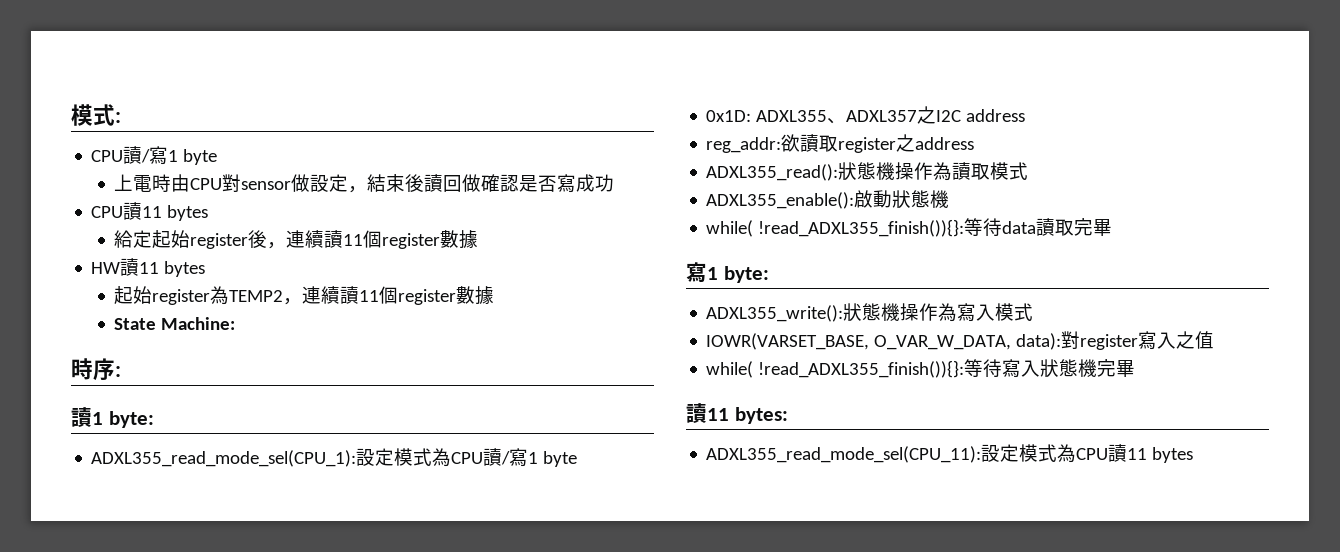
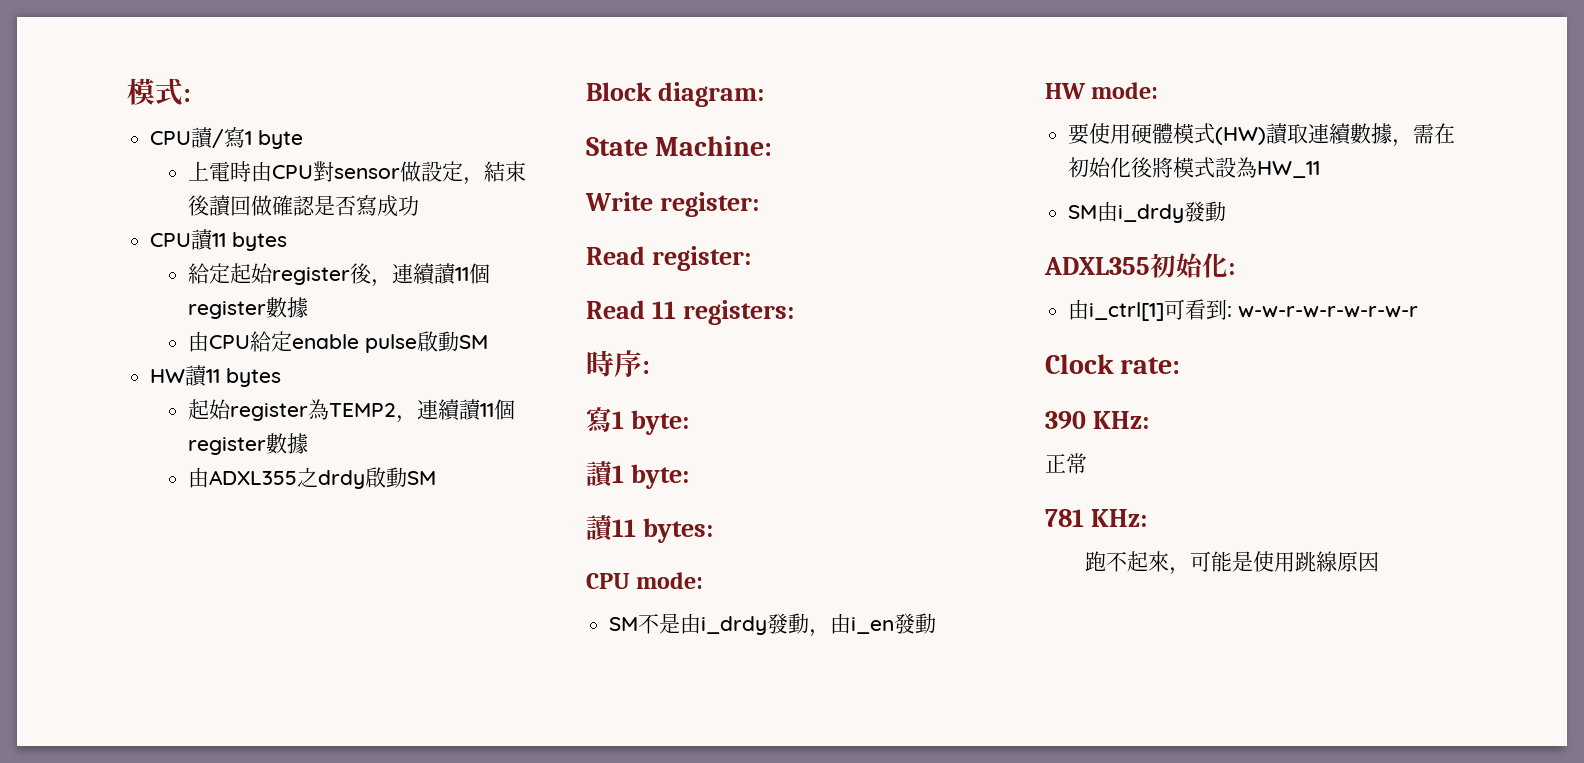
(479, 239) none -> [188,331,489,353] // 由CPU給定enable pulse啟動SM
[114,317,236,330] [71,358,121,381] [71,407,154,428] [91,448,578,467] [706,106,1026,124] [706,134,975,153] [706,162,1029,181] [706,190,950,209] [706,218,1113,237] [686,262,769,283] [706,303,1034,322] [706,331,1215,350] [706,359,1136,378] [686,403,788,424] [706,444,1194,463] State Machine: // 時序: // 讀1 byte: // ADXL355_read_mode_sel(CPU_1):設定模式為CPU讀/寫1 byte // 0x1D: ADXL355、ADXL357之I2C address // reg_addr:欲讀取register之address // ADXL355_read():狀態機操作為讀取模式 // ADXL355_enable():啟動狀態機 // while( !read_ADXL355_finish()){}:等待data讀取完畢 // 寫1 byte: // ADXL355_write():狀態機操作為寫入模式 // IOWR(VARSET_BASE, O_VAR_W_DATA, data):對register寫入之值 // while( !read_ADXL355_finish()){}:等待寫入狀態機完畢 // 讀11 bytes: // ADXL355_read_mode_sel(CPU_11):設定模式為CPU讀11 bytes -> [188,467,437,489] [586,82,764,107] [586,136,773,156] [585,192,759,217] [586,246,751,271] [586,300,794,325] [586,350,650,377] [586,407,689,435] [586,461,689,489] [586,515,713,543] [586,572,704,589] [609,613,937,637] [1045,82,1159,99] [1068,123,1456,147] [1068,157,1321,178] [1068,201,1227,223] [1044,253,1235,278] [1068,299,1419,321] [1045,354,1181,374] [1045,411,1149,429] [1045,453,1087,474] [1045,509,1147,527] [1084,551,1379,575] 由ADXL355之drdy啟動SM // Block diagram: // State Machine: // Write register: // Read register: // Read 11 registers: // 時序: // 寫1 byte: // 讀1 byte: // 讀11 bytes: // CPU mode: // SM不是由i_drdy發動，由i_en發動 // HW mode: // 要使用硬體模式(HW)讀取連續數據，需在初始化後將模式設為HW_11 // SM由i_drdy發動 // ADXL355初始化: // 由i_ctrl[1]可看到: w-w-r-w-r-w-r-w-r // Clock rate: // 390 KHz: // 正常 // 781 KHz: // 跑不起來，可能是使用跳線原因

